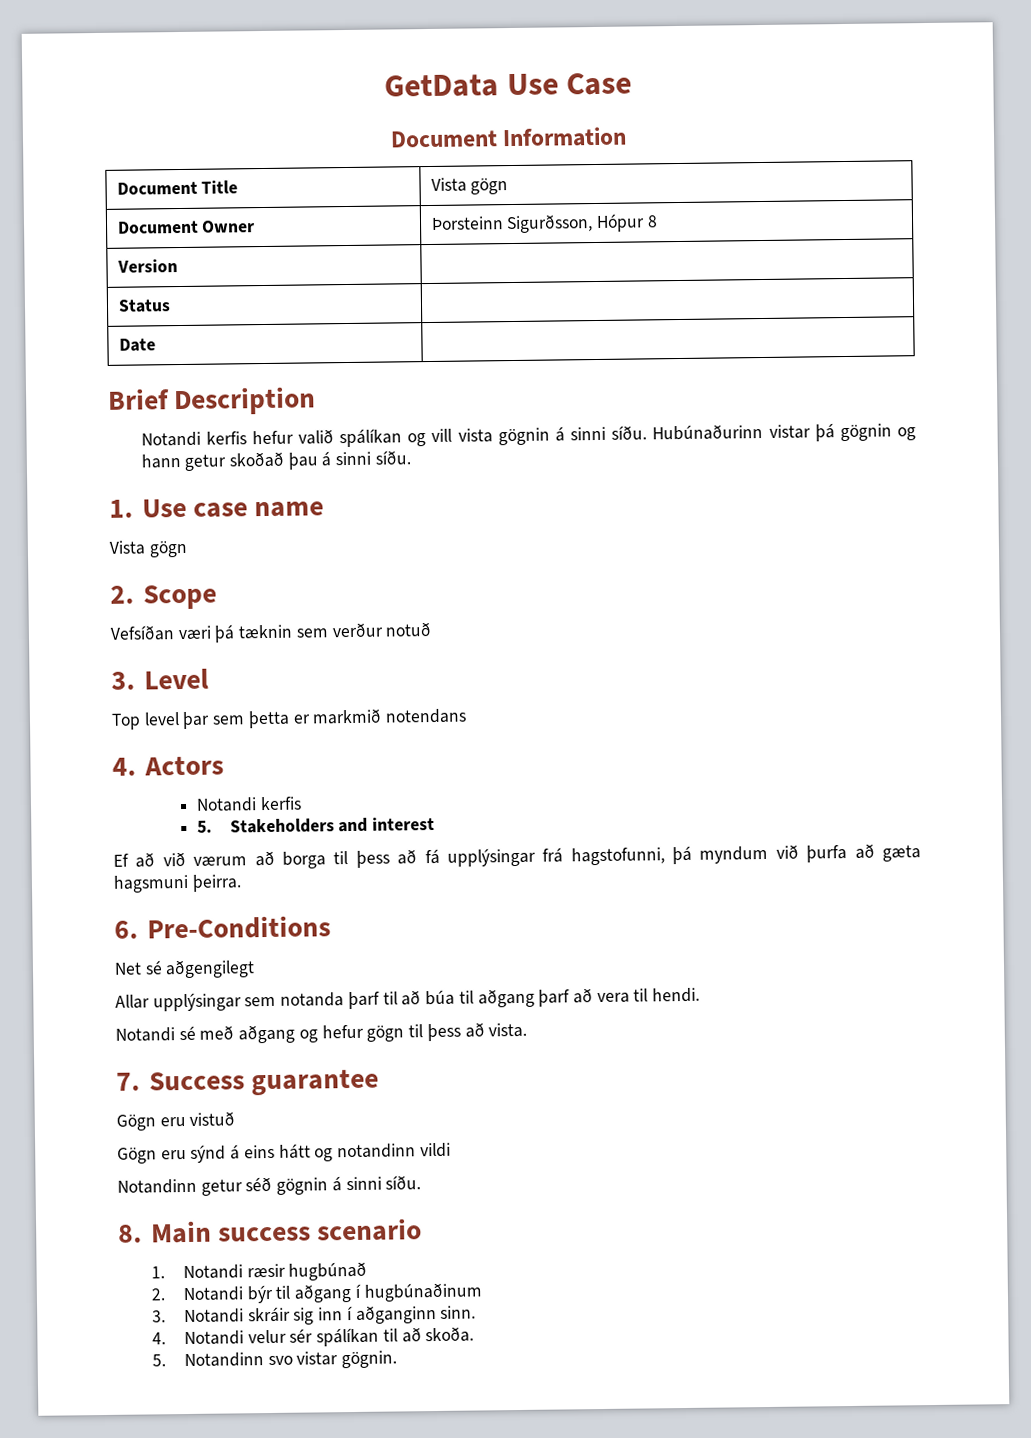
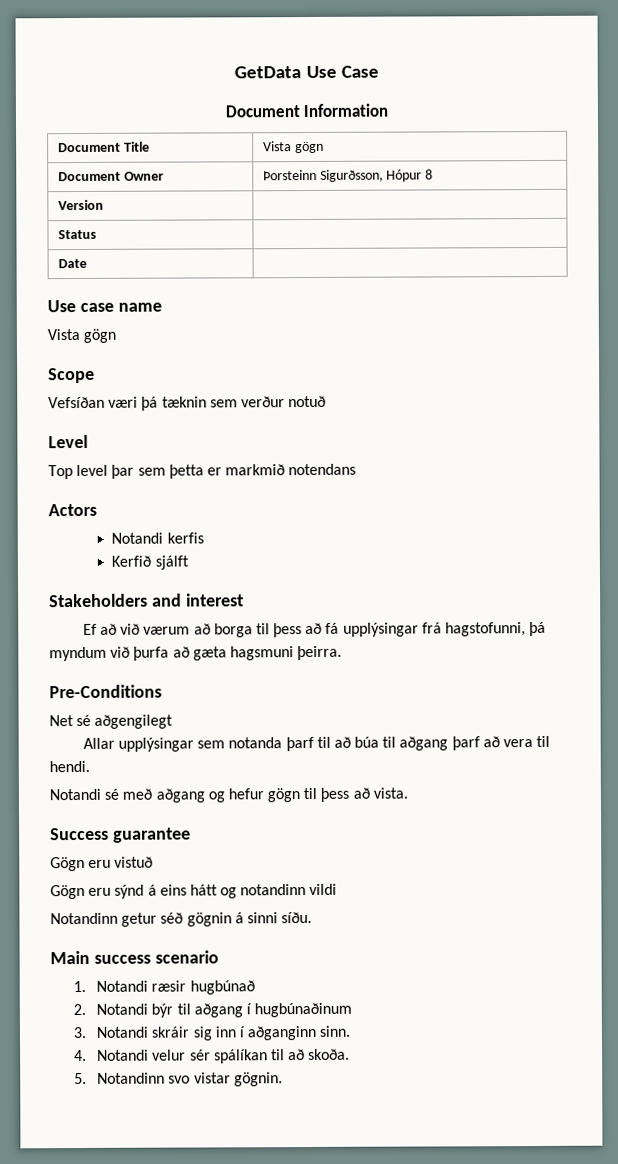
[107,386,317,416] [140,423,917,448] [140,450,411,471] [109,499,133,518] Brief Description // Notandi kerfis hefur valið spálíkan og vill vista gögnin á sinni síðu. Hubúnaðurinn vistar þá gögnin og hann getur skoðað þau á sinni síðu. // 1. -> (87, 263) none
[110,585,134,604] 2. -> (117, 335) none
[111,671,135,690] 3. -> (327, 401) none
[112,757,136,776] 4. -> (357, 469) none
[197,820,213,833] 5. -> [111,555,189,570] Kerfið sjálft //
[114,920,138,939] 6. -> (343, 653) none
[116,1072,140,1091] 7. -> (408, 793) none
[118,1224,142,1243] 8. -> (313, 917) none

